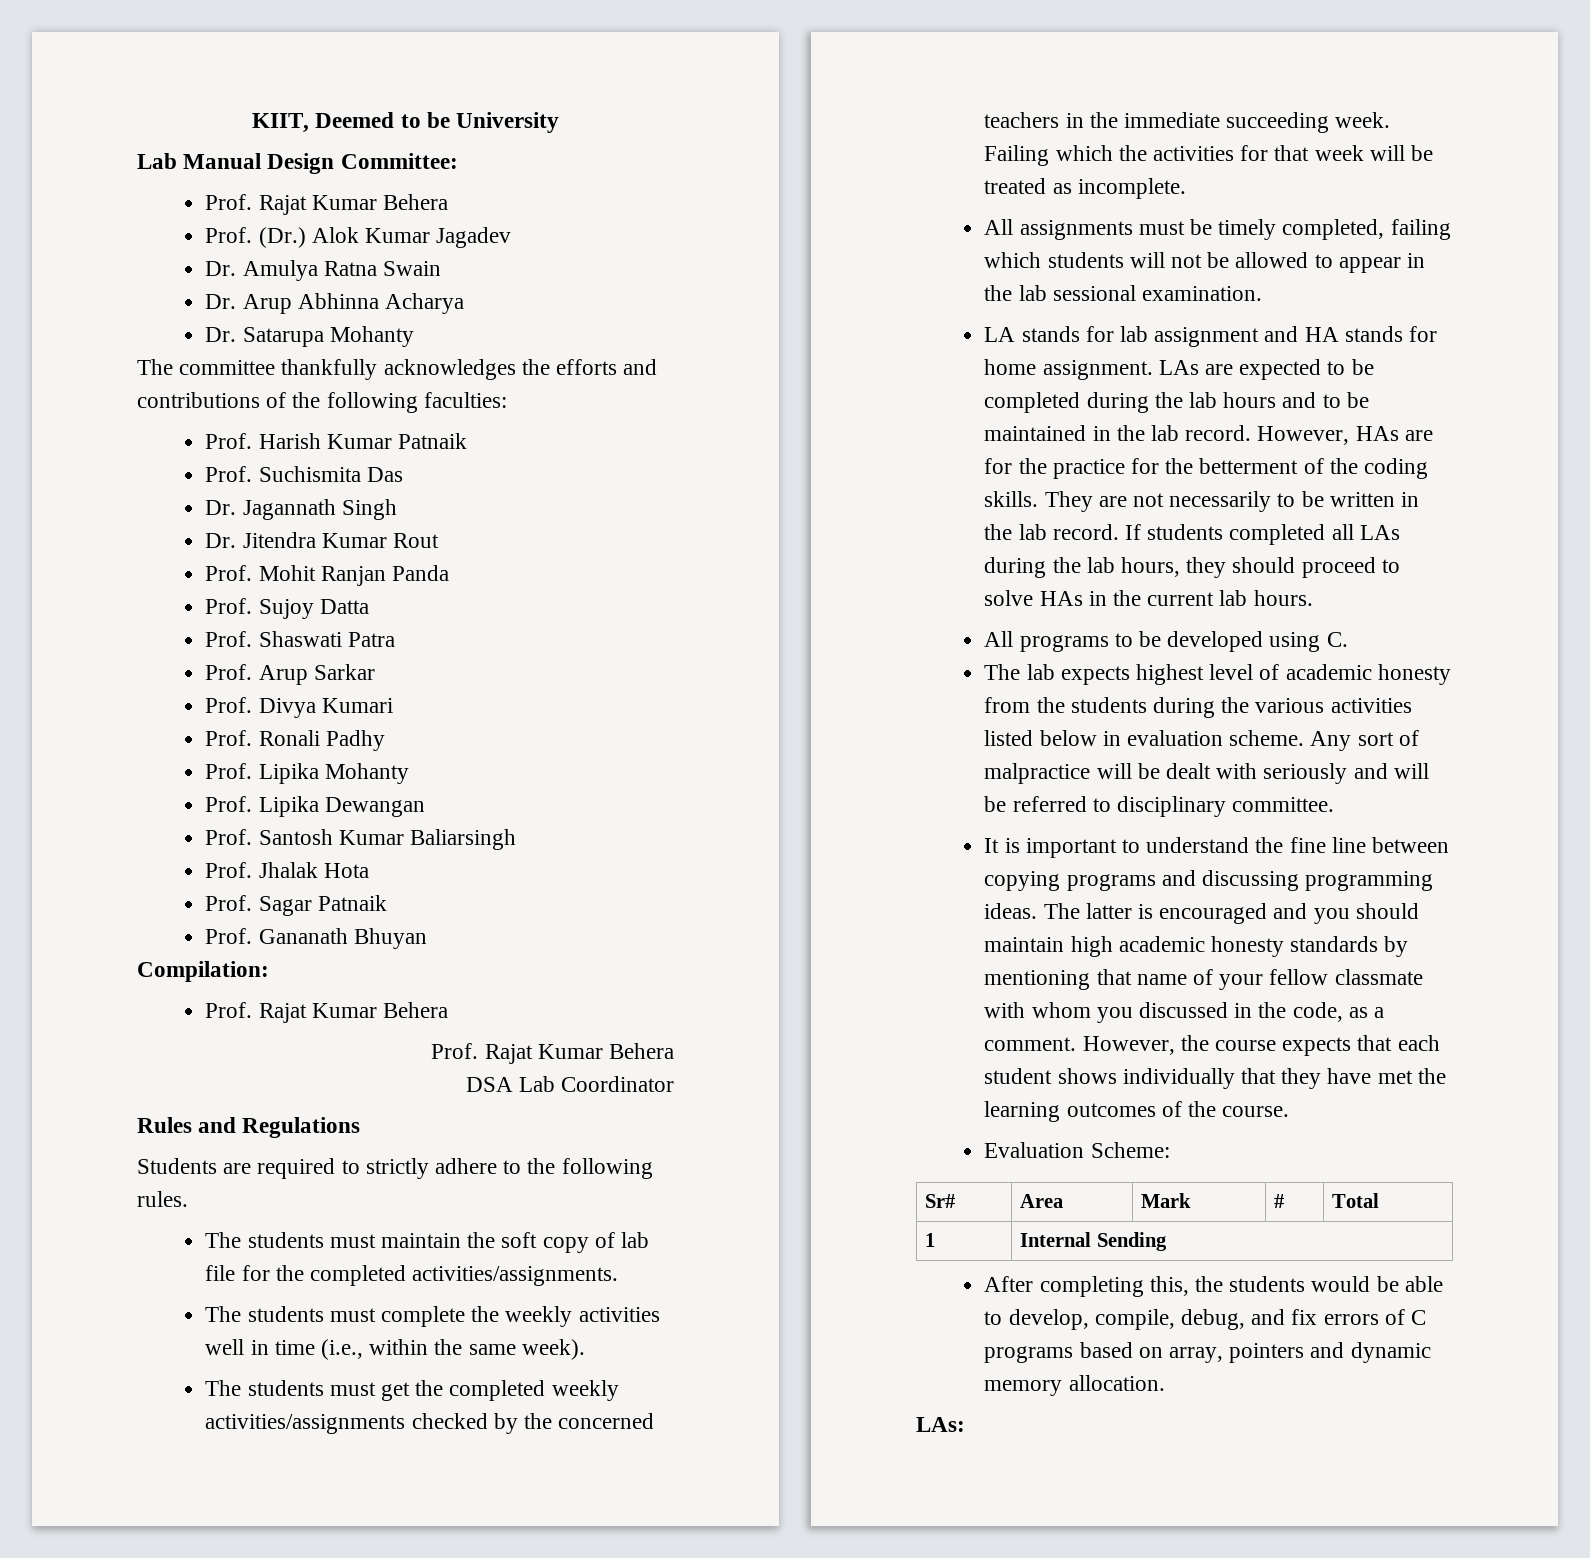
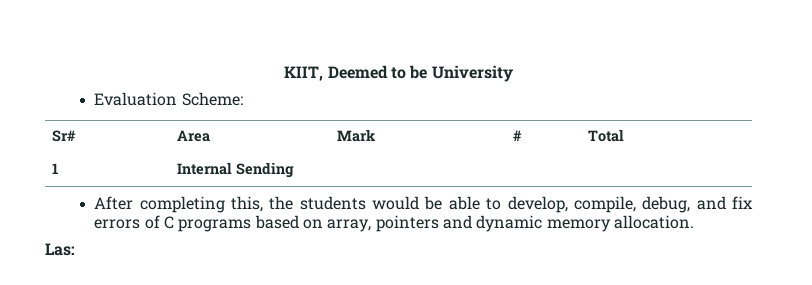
[137,153,458,174] [205,194,449,215] [205,227,512,248] [205,260,442,281] [205,293,465,314] [205,326,414,347] [137,359,658,380] [137,392,507,413] [205,433,468,449] [205,466,403,482] [205,499,397,520] [205,532,440,548] [205,565,450,586] [205,598,369,619] [205,631,395,647] [205,664,375,685] [205,697,393,718] [205,730,385,751] [205,763,409,784] [205,796,425,817] [205,829,517,850] [205,862,369,878] [205,895,387,916] [205,928,427,949] [137,961,269,982] [205,1002,449,1023] [431,1043,674,1064] [465,1076,674,1092] [137,1117,361,1138] [137,1158,653,1179] [137,1191,188,1207] [205,1232,650,1253] [205,1265,619,1286] [205,1306,660,1327] [205,1339,585,1360] [205,1380,619,1401] [205,1413,655,1434] [984,112,1391,133] [984,145,1434,166] [984,178,1186,199] [984,219,1451,240] [984,252,1426,273] [984,285,1263,301] [984,326,1438,347] [984,359,1374,380] [984,392,1369,413] [984,425,1433,445] [984,458,1429,479] [984,491,1420,512] [984,524,1400,545] [984,557,1400,578] [984,590,1313,606] [984,631,1348,652] [984,664,1451,685] [984,697,1412,718] [984,730,1419,751] [984,763,1429,784] [984,796,1335,817] [984,837,1450,858] [984,870,1434,891] [984,903,1419,924] [984,936,1409,957] [984,969,1423,990] [984,1002,1385,1023] [984,1035,1440,1056] [984,1068,1446,1089] [984,1101,1290,1122] // Lab Manual Design Committee: // Prof. Rajat Kumar Behera // Prof. (Dr.) Alok Kumar Jagadev // Dr. Amulya Ratna Swain // Dr. Arup Abhinna Acharya // Dr. Satarupa Mohanty // The committee thankfully acknowledges the efforts and contributions of the following faculties: // Prof. Harish Kumar Patnaik // Prof. Suchismita Das // Dr. Jagannath Singh // Dr. Jitendra Kumar Rout // Prof. Mohit Ranjan Panda // Prof. Sujoy Datta // Prof. Shaswati Patra // Prof. Arup Sarkar // Prof. Divya Kumari // Prof. Ronali Padhy // Prof. Lipika Mohanty // Prof. Lipika Dewangan // Prof. Santosh Kumar Baliarsingh // Prof. Jhalak Hota // Prof. Sagar Patnaik // Prof. Gananath Bhuyan // Compilation: // Prof. Rajat Kumar Behera // Prof. Rajat Kumar Behera // DSA Lab Coordinator // Rules and Regulations // Students are required to strictly adhere to the following rules. // The students must maintain the soft copy of lab file for the completed activities/assignments. // The students must complete the weekly activities well in time (i.e., within the same week). // The students must get the completed weekly activities/assignments checked by the concerned teachers in the immediate succeeding week. Failing which the activities for that week will be treated as incomplete. // All assignments must be timely completed, failing which students will not be allowed to appear in the lab sessional examination. // LA stands for lab assignment and HA stands for home assignment. LAs are expected to be completed during the lab hours and to be maintained in the lab record. However, HAs are for the practice for the betterment of the coding skills. They are not necessarily to be written in the lab record. If students completed all LAs during the lab hours, they should proceed to solve HAs in the current lab hours. // All programs to be developed using C. // The lab expects highest level of academic honesty from the students during the various activities listed below in evaluation scheme. Any sort of malpractice will be dealt with seriously and will be referred to disciplinary committee. // It is important to understand the fine line between copying programs and discussing programming ideas. The latter is encouraged and you should maintain high academic honesty standards by mentioning that name of your fellow classmate with whom you discussed in the code, as a comment. However, the course expects that each student shows individually that they have met the learning outcomes of the course. -> (513, 73) none
[916,1417,965,1432] LAs: -> [45,243,75,256] Las:

